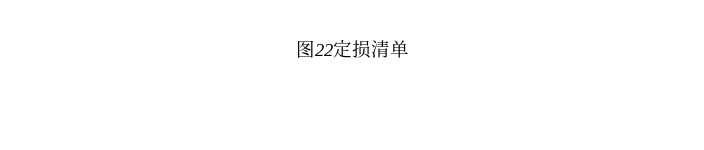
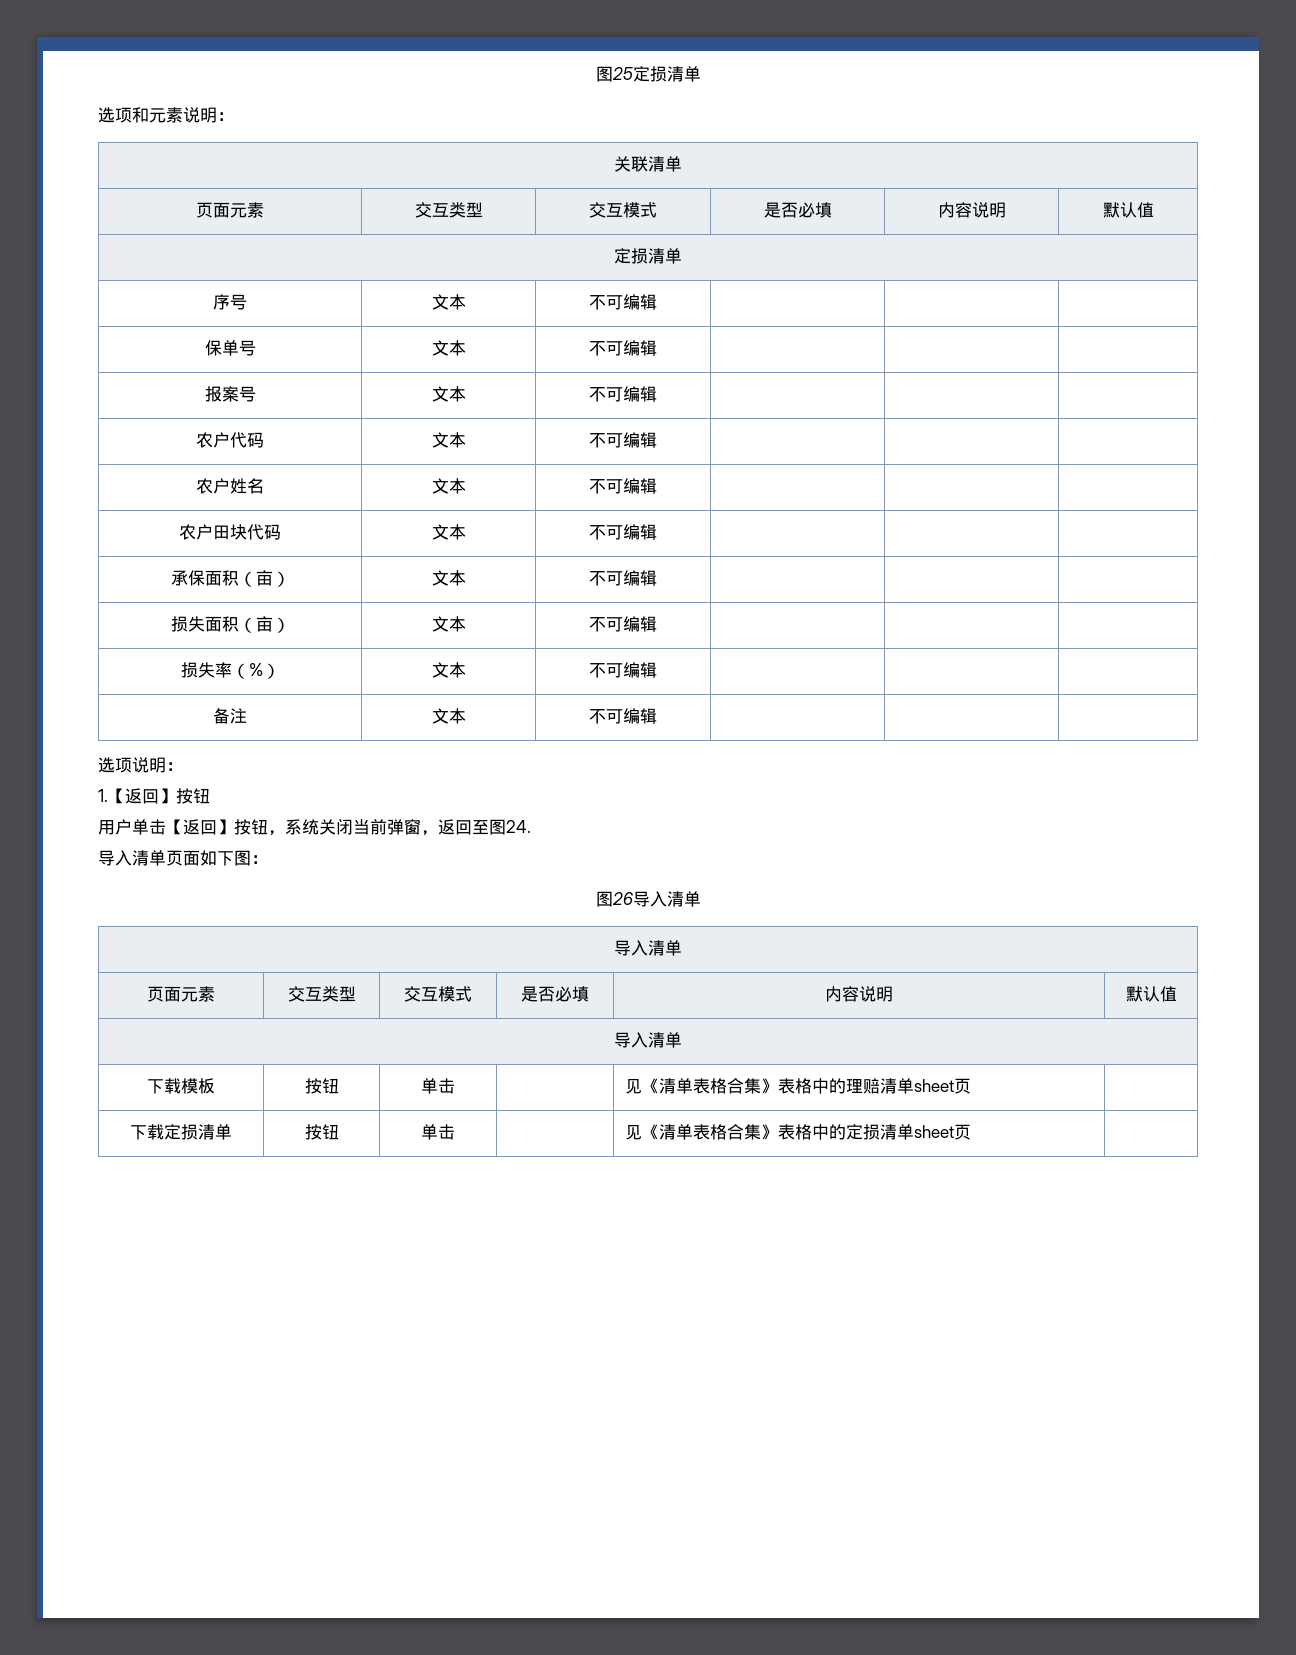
[295,39,409,59] 图22定损清单 -> [595,66,701,82] [98,107,234,123] [614,156,682,172] [196,202,264,218] [414,202,483,218] [589,202,657,218] [763,202,832,218] [937,202,1006,218] [1102,202,1154,218] [614,248,682,264] [213,294,247,310] [431,294,466,310] [589,294,657,310] [204,340,256,356] [431,340,466,356] [589,340,657,356] [204,386,256,402] [431,386,466,402] [589,386,657,402] [196,432,264,448] [431,432,466,448] [589,432,657,448] [196,478,264,494] [431,478,466,494] [589,478,657,494] [179,524,281,540] [431,524,466,540] [589,524,657,540] [170,570,290,587] [431,570,466,586] [589,570,657,586] [170,616,290,633] [431,616,466,632] [589,616,657,632] [180,662,280,679] [431,662,466,678] [589,662,657,678] [213,708,247,724] [431,708,466,724] [589,708,657,724] [98,757,183,773] [98,788,210,804] [98,819,531,836] [98,850,268,866] [595,891,701,907] [614,940,682,956] [147,986,215,1002] [287,986,356,1002] [404,986,472,1002] [521,986,589,1002] [825,986,893,1002] [1125,986,1177,1002] [614,1032,682,1048] [147,1078,215,1094] [304,1078,339,1094] [421,1078,455,1094] [625,1078,972,1094] [130,1124,232,1140] [304,1124,339,1140] [421,1124,455,1140] [625,1124,972,1140] 图25定损清单 // 选项和元素说明： // 关联清单 // 页面元素 | 交互类型 | 交互模式 | 是否必填 | 内容说明 | 默认值 // 定损清单 // 序号 | 文本 | 不可编辑 | | | // 保单号 | 文本 | 不可编辑 | | | // 报案号 | 文本 | 不可编辑 | | | // 农户代码 | 文本 | 不可编辑 | | | // 农户姓名 | 文本 | 不可编辑 | | | // 农户田块代码 | 文本 | 不可编辑 | | | // 承保面积（亩） | 文本 | 不可编辑 | | | // 损失面积（亩） | 文本 | 不可编辑 | | | // 损失率（%） | 文本 | 不可编辑 | | | // 备注 | 文本 | 不可编辑 | | | // 选项说明： // 1.【返回】按钮 // 用户单击【返回】按钮，系统关闭当前弹窗，返回至图24. // 导入清单页面如下图： // 图26导入清单 // 导入清单 // 页面元素 | 交互类型 | 交互模式 | 是否必填 | 内容说明 | 默认值 // 导入清单 // 下载模板 | 按钮 | 单击 | | 见《清单表格合集》表格中的理赔清单sheet页 | // 下载定损清单 | 按钮 | 单击 | | 见《清单表格合集》表格中的定损清单sheet页 |

